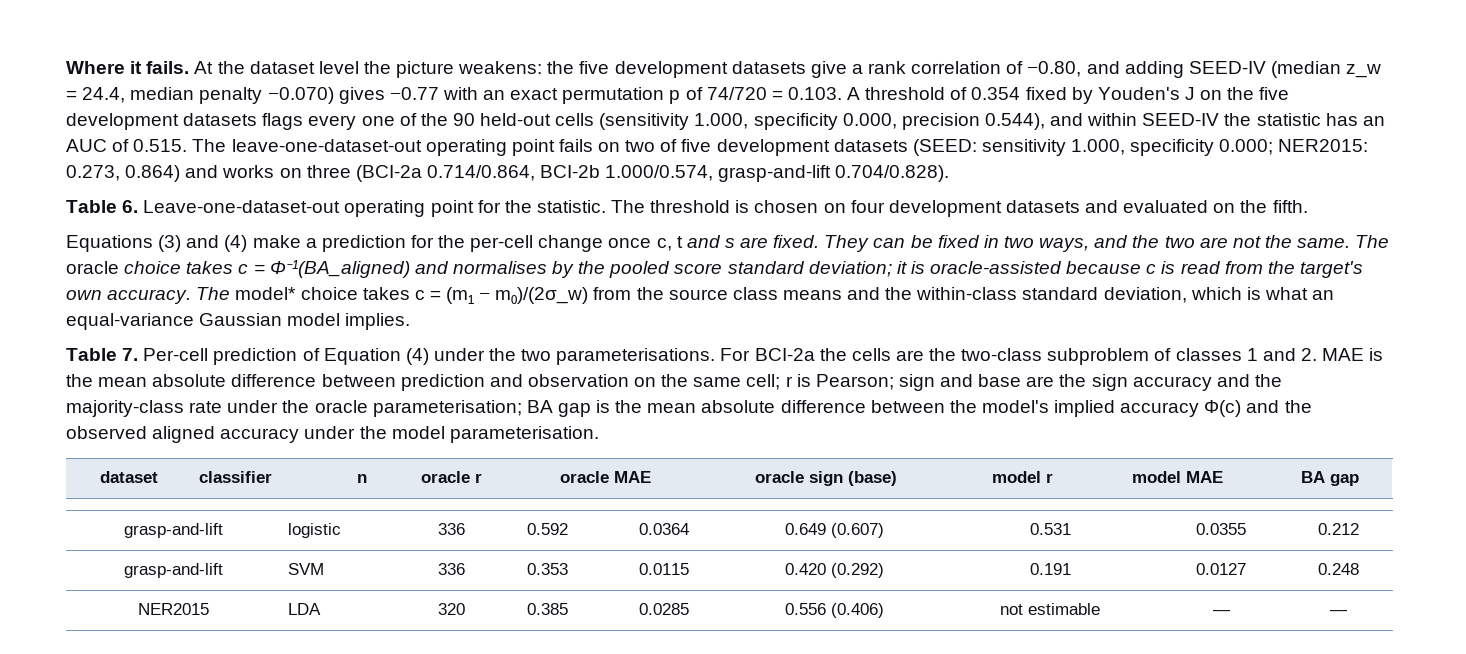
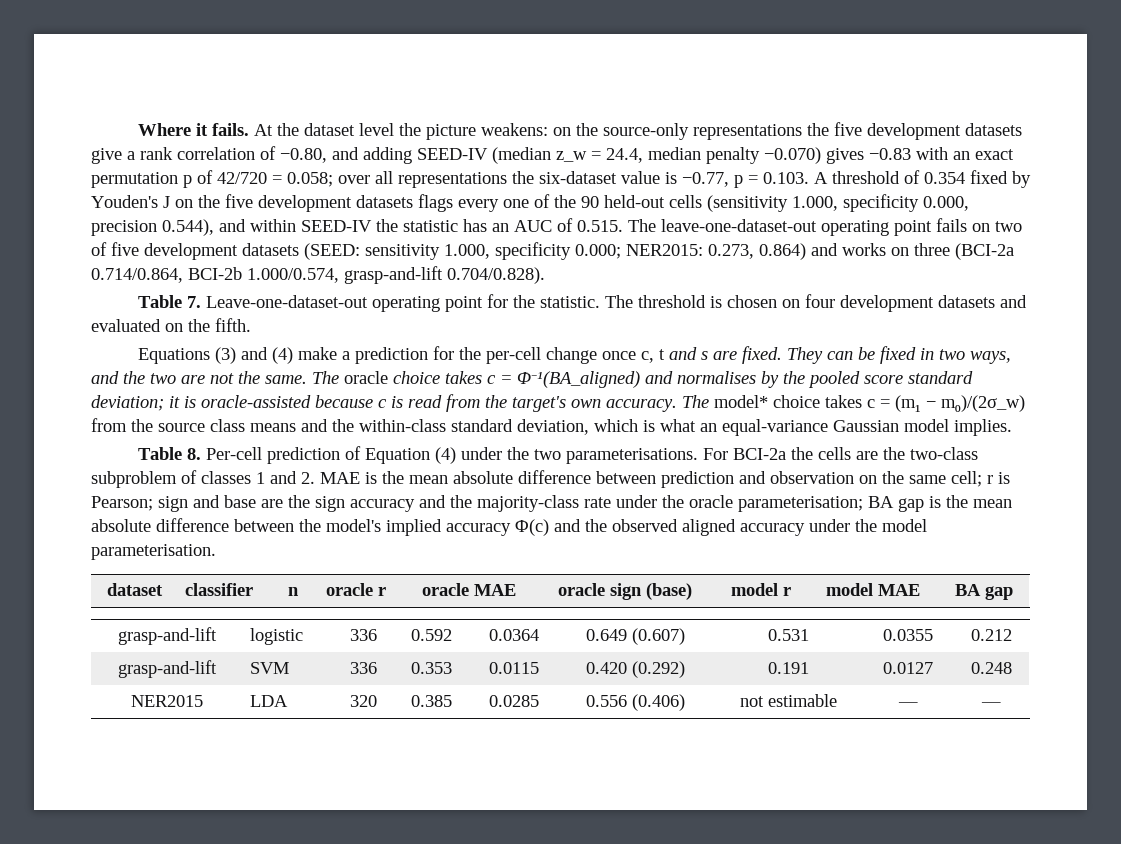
(543, 67) none -> [552,123,802,140] on the source-only representations
[389,87,439,100] −0.77 -> [869,148,911,160] −0.83
[706,87,767,100] 74/720 -> [217,171,743,188] 42/720 = 0.058; over all representations the six-dataset value is −0.77, p
[122,200,139,213] 6. -> [186,296,201,308] 7.
[122,348,139,361] 7. -> [186,448,201,460] 8.

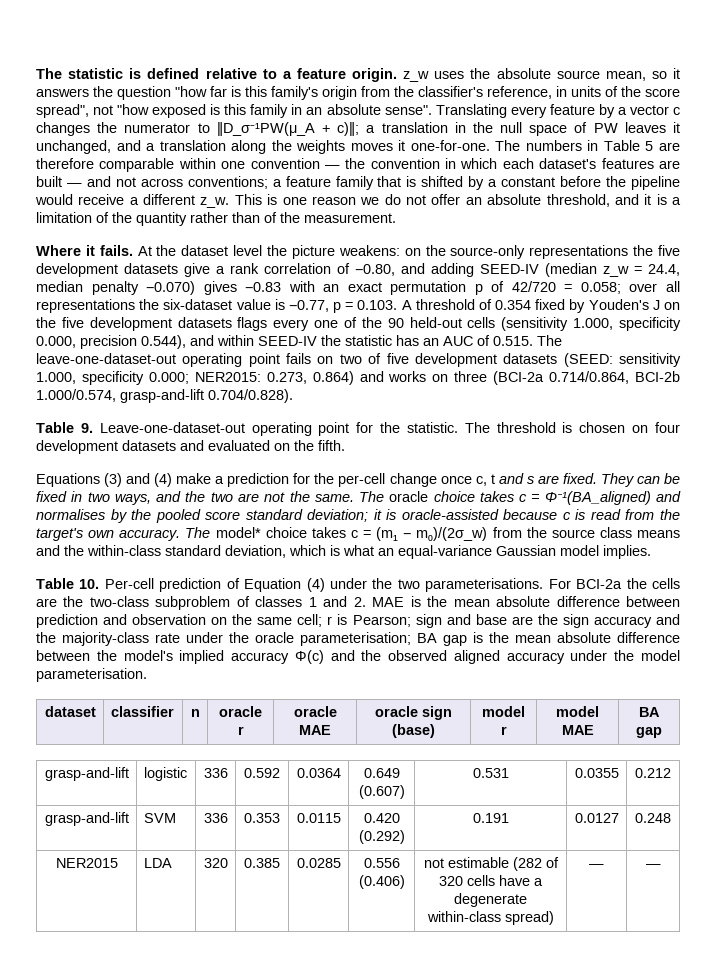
(137, 129) none -> [36,68,680,82] [36,86,680,100] [36,104,680,118] [36,122,680,136] [36,140,680,154] [36,158,680,172] [36,176,681,190] [35,194,681,208] [36,212,396,226] The statistic is defined relative to a feature origin. z_w uses the absolute source mean, so it answers the question "how far is this family's origin from the classifier's reference, in units of the score spread", not "how exposed is this family in an absolute sense". Translating every feature by a vector c changes the numerator to ‖D_σ⁻¹PW(μ_A + c)‖; a translation in the null space of PW leaves it unchanged, and a translation along the weights moves it one-for-one. The numbers in Table 5 are therefore comparable within one convention — the convention in which each dataset's features are built — and not across conventions; a feature family that is shifted by a constant before the pipeline would receive a different z_w. This is one reason we do not offer an absolute threshold, and it is a limitation of the quantity rather than of the measurement. //
[186,296,201,308] 7. -> [80,423,93,433] 9.
[186,448,201,460] 8. -> [79,579,100,589] 10.
(837, 700) none -> [512,857,559,871] [439,875,543,886] [454,893,527,907] [426,911,554,925] (282 of 320 cells have a degenerate within-class spread)

